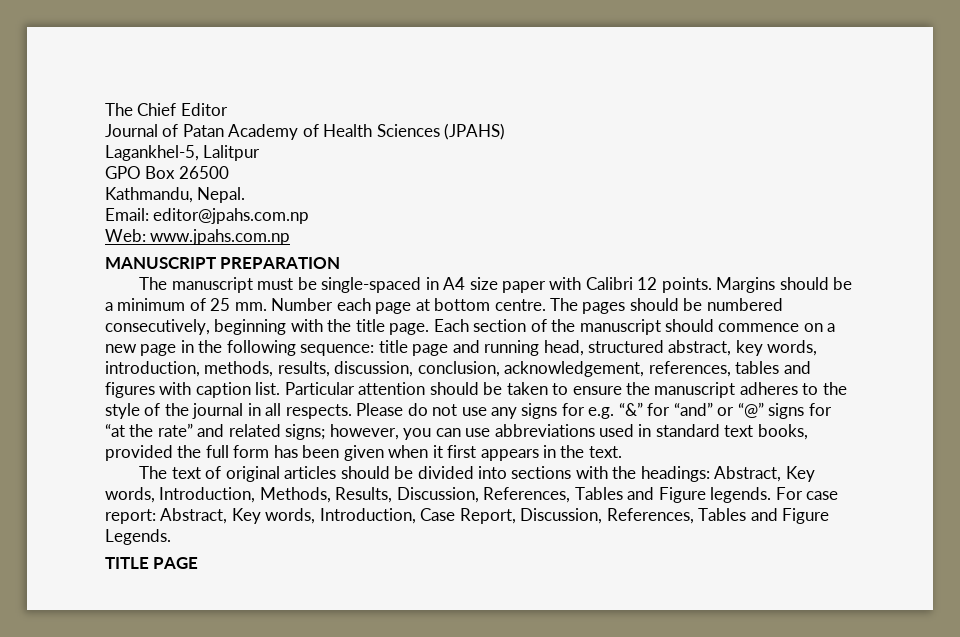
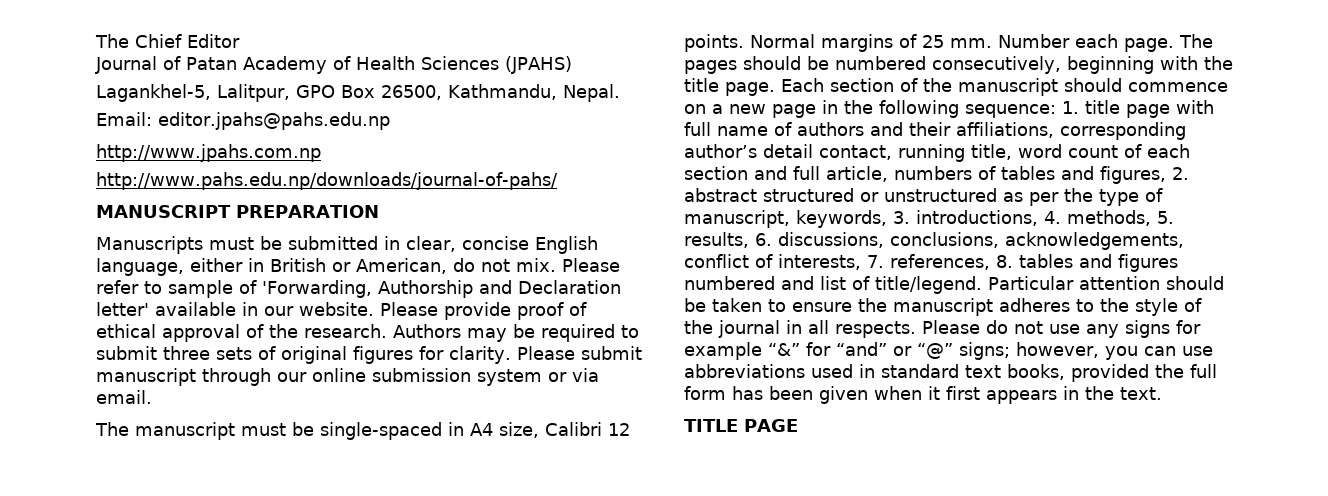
[203,145,261,161] Lalitpur // -> [217,84,290,102] Lalitpur,
[178,166,229,179] 26500 // -> [381,85,442,100] 26500,
[153,208,310,224] [105,229,291,245] editor@jpahs.com.np // Web: www.jpahs.com.np -> [158,112,390,130] [96,144,321,162] [96,172,558,190] editor.jpahs@pahs.edu.np // http://www.jpahs.com.np // http://www.pahs.edu.np/downloads/journal-of-pahs/
(341, 263) none -> [96,236,598,254] [96,258,620,276] [96,280,621,298] [96,302,587,320] [96,324,639,342] [96,346,642,364] [96,368,599,386] [96,390,152,404] // Manuscripts must be submitted in clear, concise English language, either in British or American, do not mix. Please refer to sample of 'Forwarding, Authorship and Declaration letter' available in our website. Please provide proof of ethical approval of the research. Authors may be required to submit three sets of original figures for clarity. Please submit manuscript through our online submission system or via email.
[469,277,853,293] [105,298,186,311] size paper with Calibri 12 points. Margins should be a minimum -> [499,422,630,438] [684,34,893,52] size, Calibri 12 points. Normal margins
[375,298,546,314] page at bottom centre. -> [1124,38,1174,52] page.
(375, 350) none -> [1062,101,1079,114] 1.
[452,340,818,356] [105,361,811,377] [105,382,281,398] and running head, structured abstract, key words, introduction, methods, results, discussion, conclusion, acknowledgement, references, tables and figures with caption list. -> [1176,100,1214,114] [684,122,1186,140] [684,144,1190,162] [684,166,1189,184] [684,188,1163,206] [684,210,1174,228] [684,232,1184,250] [684,254,1178,272] [684,276,982,294] with full name of authors and their affiliations, corresponding author’s detail contact, running title, word count of each section and full article, numbers of tables and figures, 2. abstract structured or unstructured as per the type of manuscript, keywords, 3. introductions, 4. methods, 5. results, 6. discussions, conclusions, acknowledgements, conflict of interests, 7. references, 8. tables and figures numbered and list of title/legend.
[588,407,615,419] e.g. -> [684,342,762,360] example
[768,403,832,419] [105,423,281,437] signs for “at the rate” and related -> (953, 351) none
[139,466,815,482] [105,487,839,503] [105,508,830,524] [105,529,171,545] // The text of original articles should be divided into sections with the headings: Abstract, Key words, Introduction, Methods, Results, Discussion, References, Tables and Figure legends. For case report: Abstract, Key words, Introduction, Case Report, Discussion, References, Tables and Figure Legends. -> (1162, 393) none

